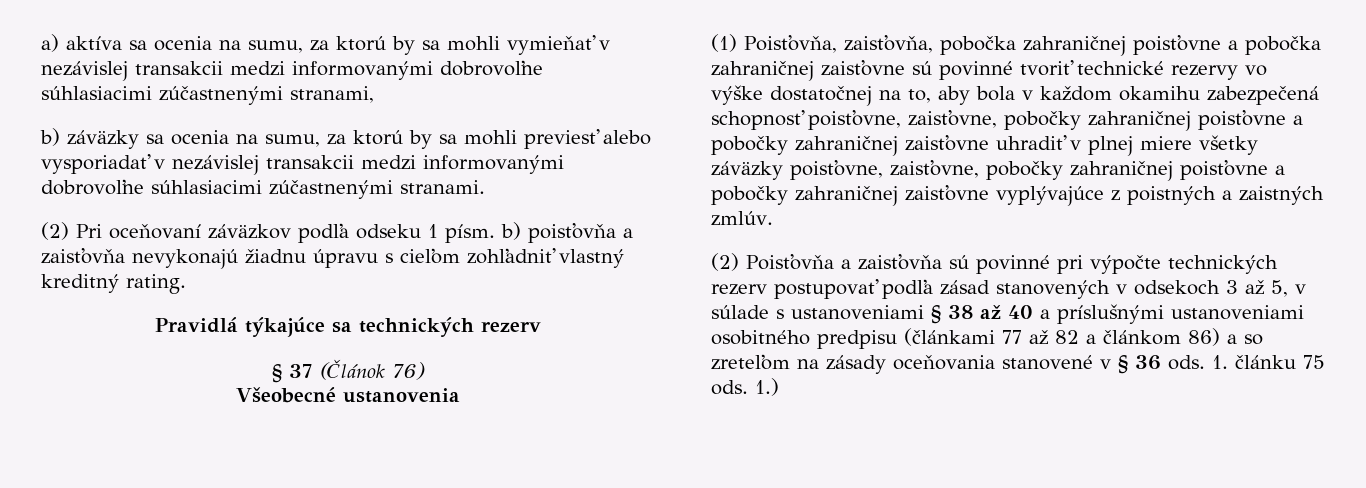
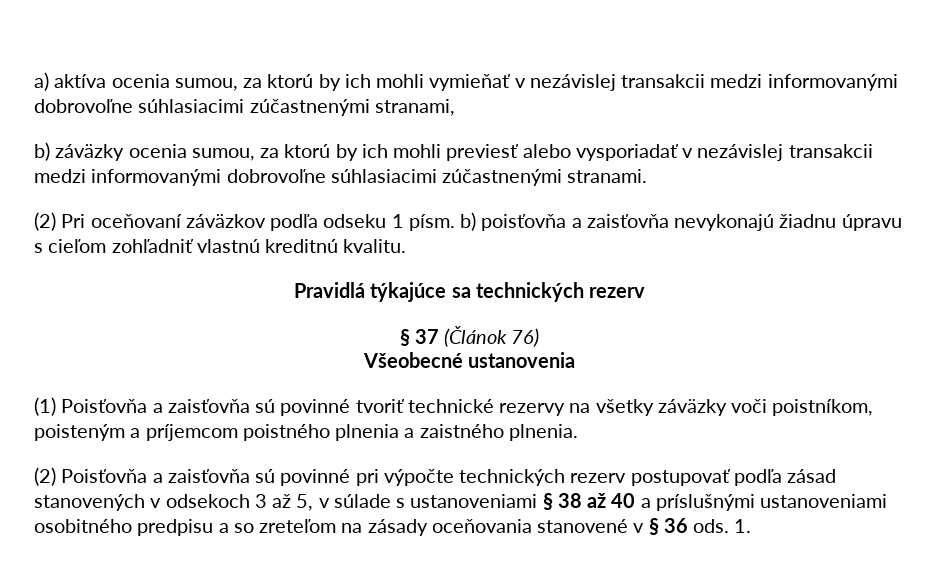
[129,36,440,55] sa ocenia na sumu, za ktorú by sa -> [111,74,371,91] ocenia sumou, za ktorú by ich
[146,130,457,149] sa ocenia na sumu, za ktorú by sa -> [128,144,388,161] ocenia sumou, za ktorú by ich
[559,249,624,268] [41,274,186,294] vlastný kreditný rating. -> [196,239,407,253] vlastnú kreditnú kvalitu.
[744,35,1321,56] [711,60,905,81] Poisťovňa, zaisťovňa, pobočka zahraničnej poisťovne a pobočka zahraničnej zaisťovne -> [61,399,250,413] Poisťovňa a zaisťovňa
[1245,65,1267,76] [711,85,1319,106] [711,110,1303,131] [711,135,1258,156] [711,160,1285,181] [711,185,1324,206] [711,211,773,226] vo výške dostatočnej na to, aby bola v každom okamihu zabezpečená schopnosť poisťovne, zaisťovne, pobočky zahraničnej poisťovne a pobočky zahraničnej zaisťovne uhradiť v plnej miere všetky záväzky poisťovne, zaisťovne, pobočky zahraničnej poisťovne a pobočky zahraničnej zaisťovne vyplývajúce z poistných a zaistných zmlúv. -> [569,399,874,416] [34,424,578,441] na všetky záväzky voči poistníkom, poisteným a príjemcom poistného plnenia a zaistného plnenia.
[904,328,1220,346] (článkami 77 až 82 a článkom 86) -> (214, 527) none
[1235,355,1325,369] [711,378,779,396] článku 75 ods. 1.) -> (752, 526) none

